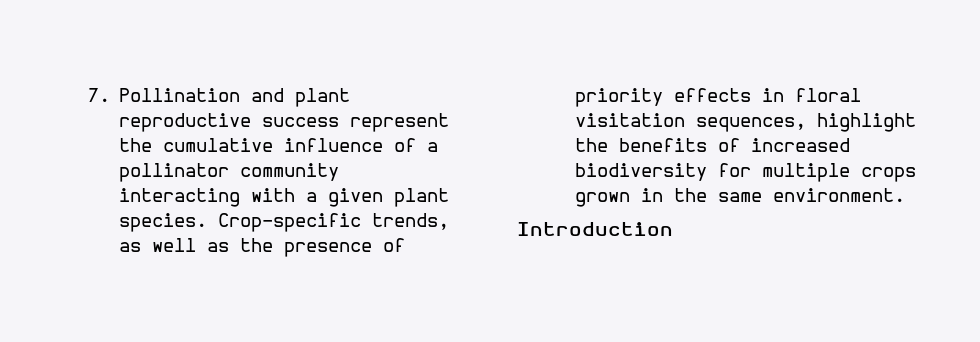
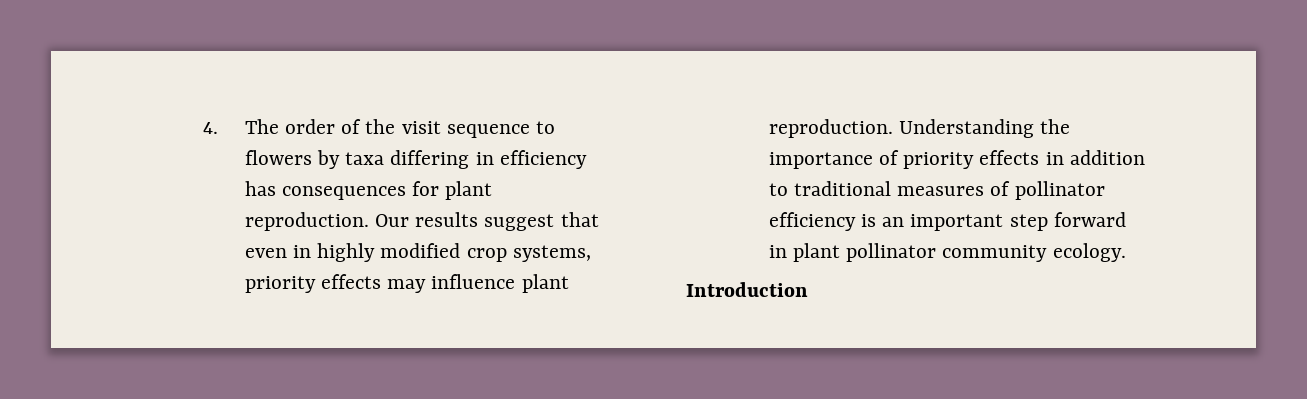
[87,88,351,107] [119,113,450,132] [119,138,439,152] [119,163,340,182] [119,188,450,207] [119,213,450,232] [119,238,406,257] [575,88,862,107] [575,113,917,132] [575,138,851,152] [575,163,917,182] [575,188,906,207] 7. Pollination and plant reproductive success represent the cumulative influence of a pollinator community interacting with a given plant species. Crop-specific trends, as well as the presence of priority effects in floral visitation sequences, highlight the benefits of increased biodiversity for multiple crops grown in the same environment. -> [203,119,556,138] [244,150,587,169] [244,181,493,200] [244,212,599,231] [244,243,591,262] [244,274,569,293] [768,119,1071,138] [768,150,1145,169] [768,181,1105,200] [768,212,1126,231] [768,243,1126,262] 4. The order of the visit sequence to flowers by taxa differing in efficiency has consequences for plant reproduction. Our results suggest that even in highly modified crop systems, priority effects may influence plant reproduction. Understanding the importance of priority effects in addition to traditional measures of pollinator efficiency is an important step forward in plant pollinator community ecology.

